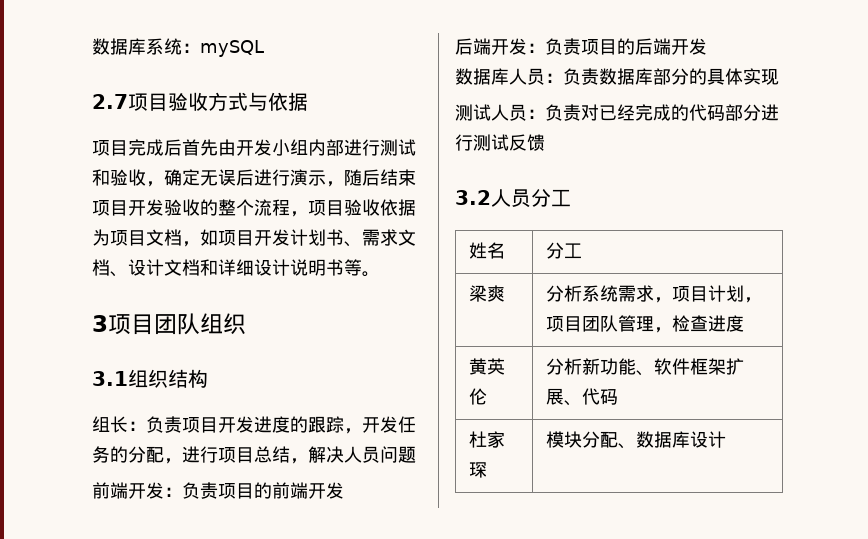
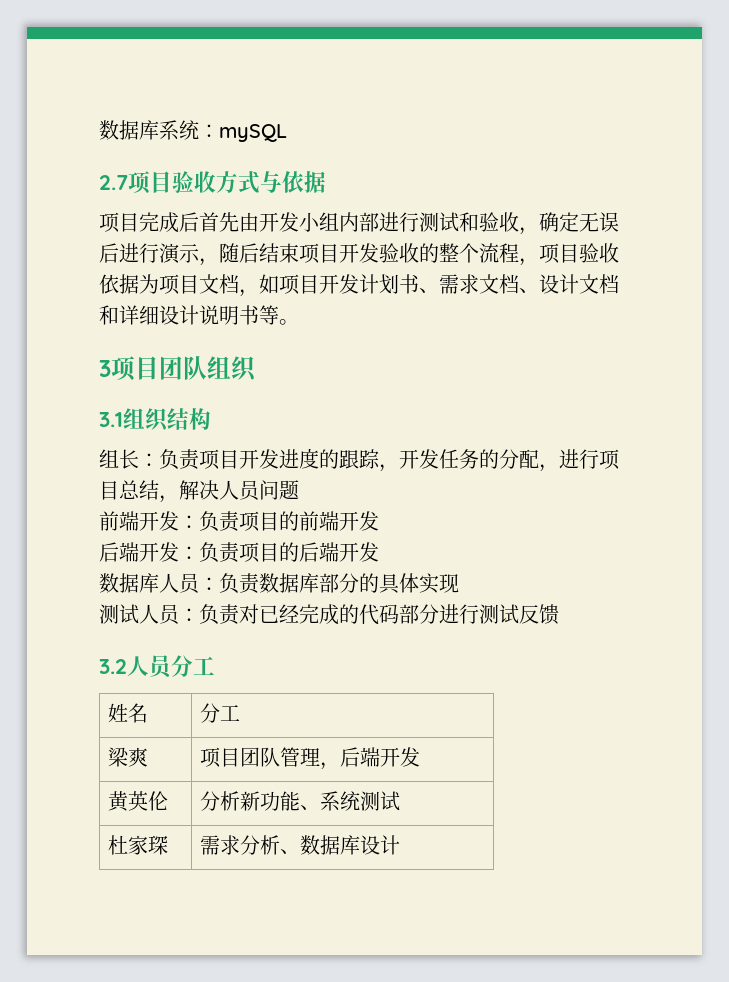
[546,285,763,303] 分析系统需求，项目计划， -> (148, 757) none
[672,315,745,332] 检查进度 -> [339,747,420,767] 后端开发
[654,358,745,375] [546,388,619,406] 软件框架扩展、代码 -> [319,791,400,811] 系统测试
[546,431,619,448] 模块分配 -> [199,835,280,855] 需求分析

